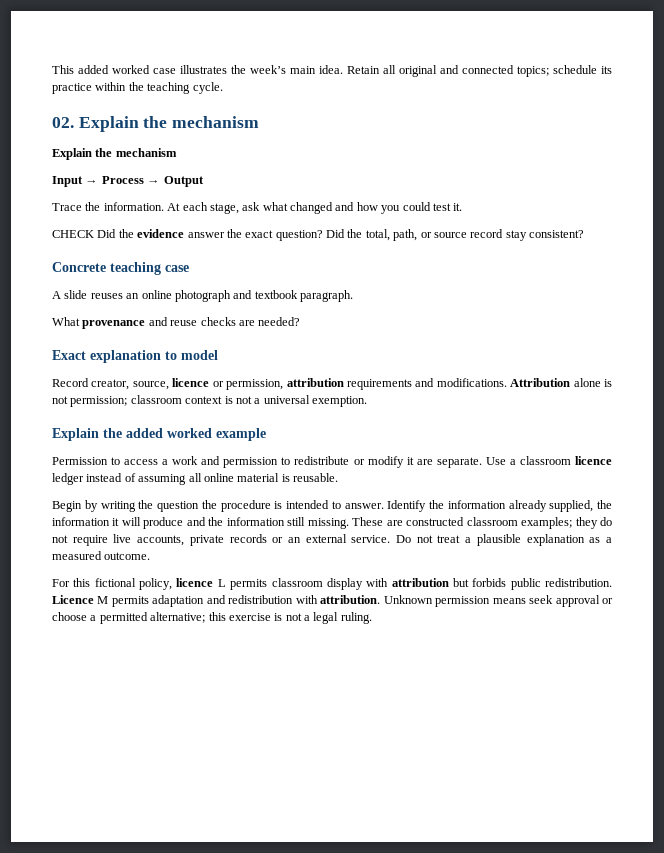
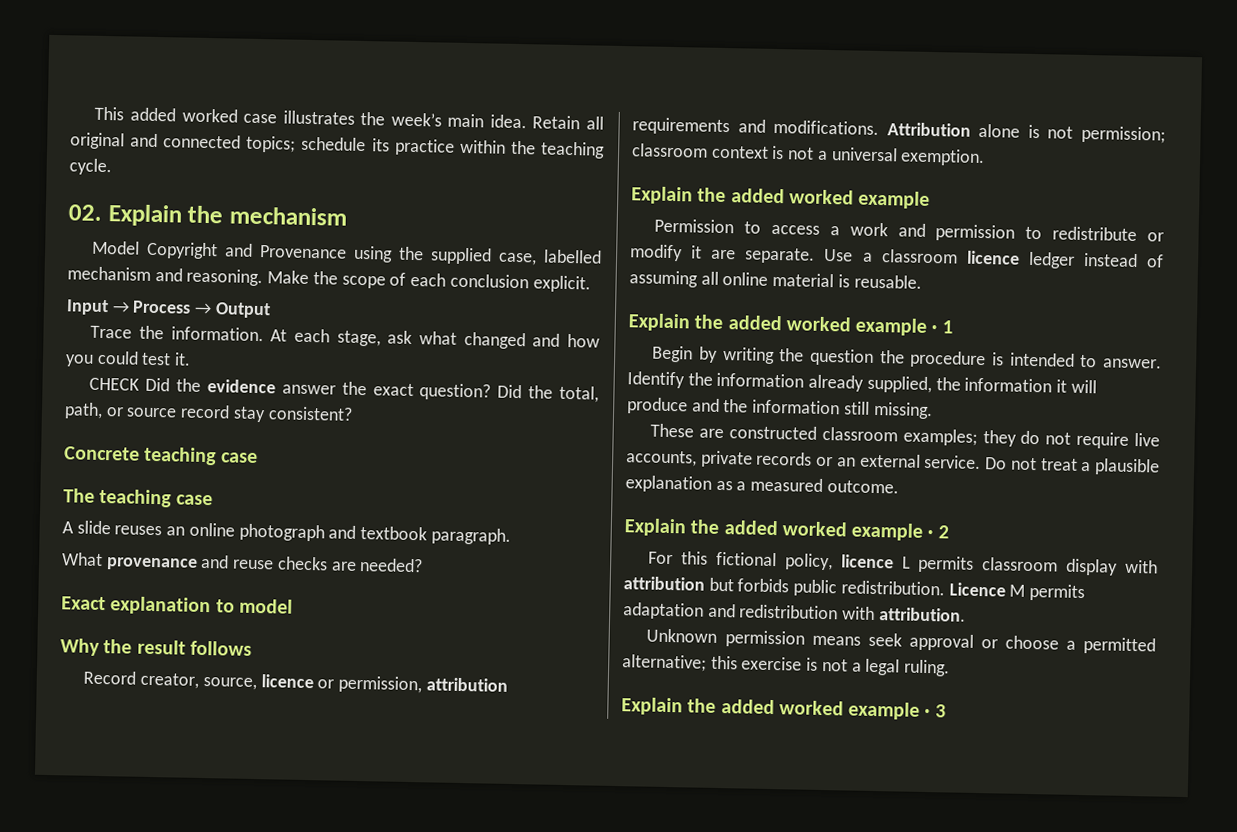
[52,148,177,160] Explain the mechanism -> [92,240,602,266] [67,266,591,293] Model Copyright and Provenance using the supplied case, labelled mechanism and reasoning. Make the scope of each conclusion explicit.
(189, 268) none -> [63,488,213,508] // The teaching case
(218, 355) none -> [60,638,252,656] // Why the result follows
(338, 477) none -> [628,313,953,336] // Explain the added worked example · 1
(349, 523) none -> (933, 410) //
(151, 556) none -> [624,518,949,541] // Explain the added worked example · 2
(381, 599) none -> (966, 614) //
(372, 618) none -> [621,697,946,720] // Explain the added worked example · 3

